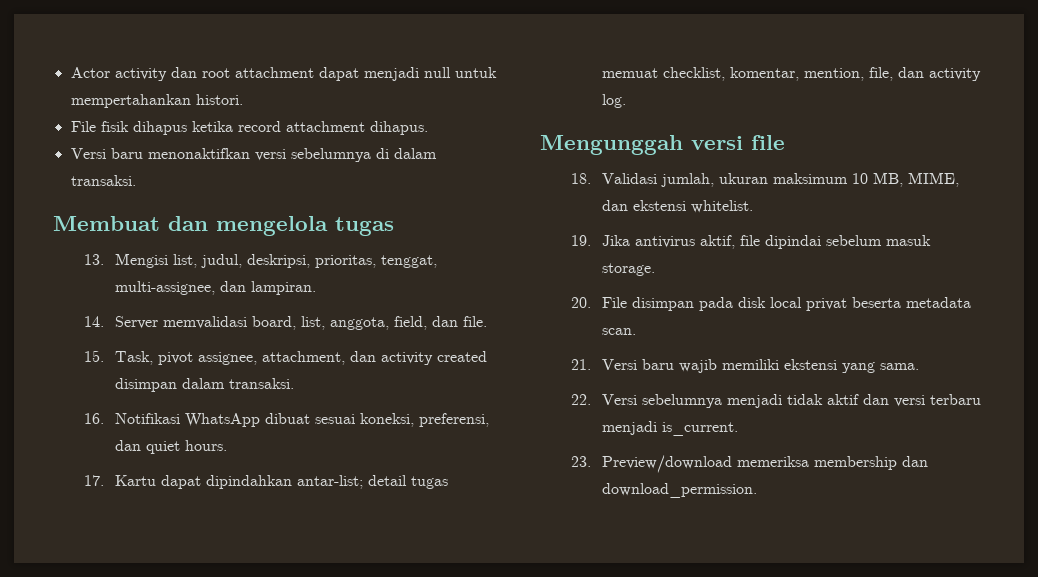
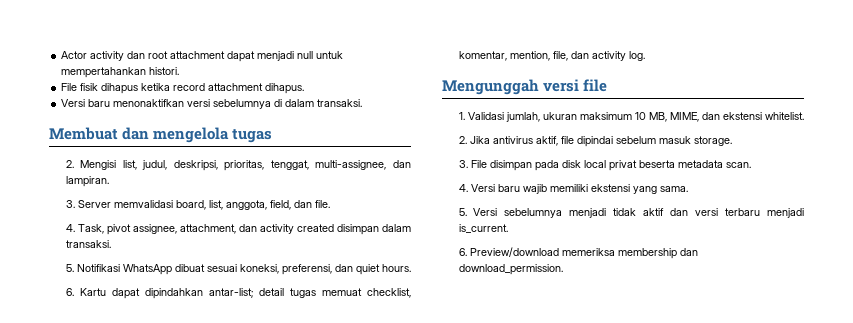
[84,254,105,265] 13. -> [65,160,74,168] 2.
[84,316,105,327] 14. -> [65,200,75,208] 3.
[84,350,105,362] 15. -> [65,224,75,232] 4.
[84,413,105,424] 16. -> [65,264,74,272] 5.
[84,475,105,486] 17. -> [65,288,74,296] 6.
[571,173,592,184] 18. -> [458,112,465,120] 1.
[571,235,592,246] 19. -> [458,136,467,144] 2.
[571,297,592,308] 20. -> [458,160,468,168] 3.
[571,359,592,370] 21. -> [458,184,468,192] 4.
[571,394,592,405] 22. -> [458,208,467,216] 5.
[571,456,592,467] 23. -> [458,248,467,256] 6.

